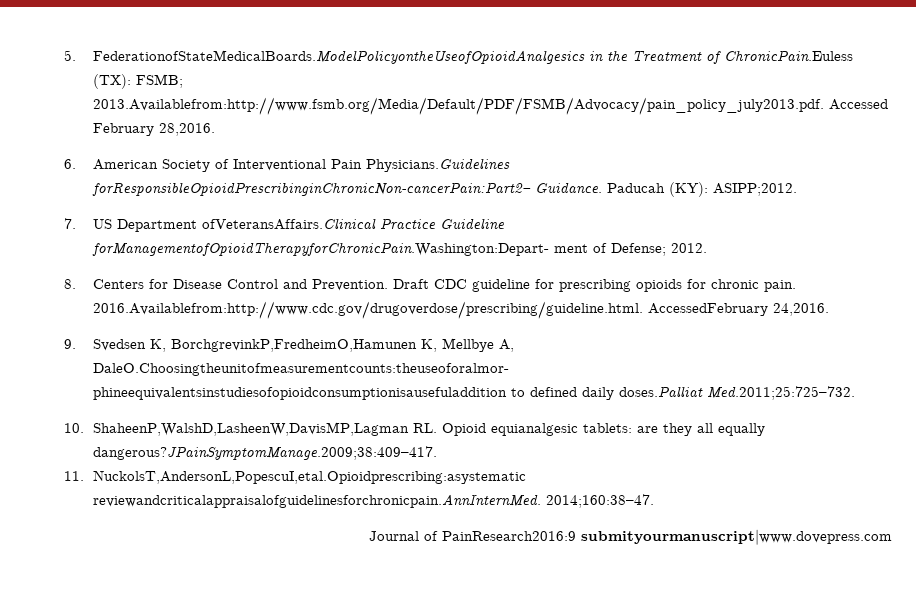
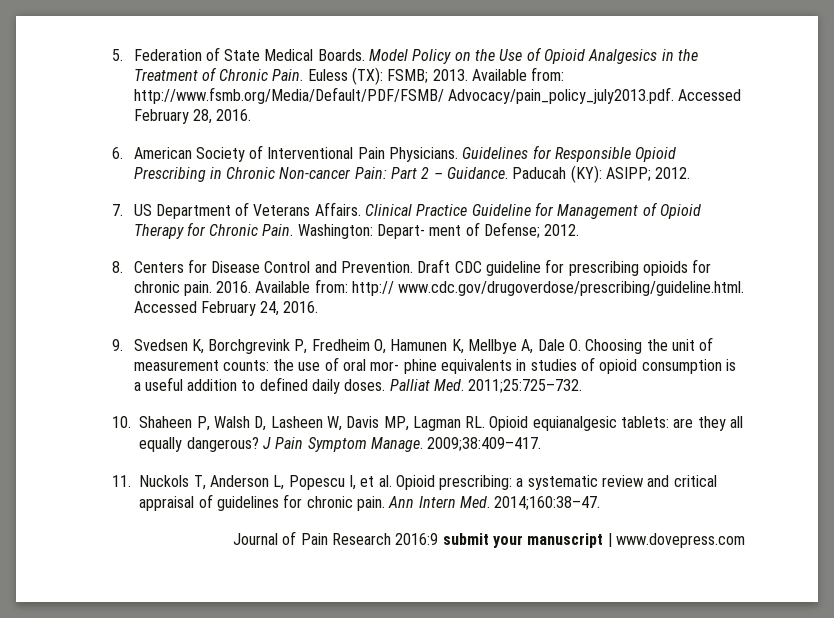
[93,50,854,64] [93,74,184,89] [93,97,889,115] [93,123,216,136] FederationofStateMedicalBoards.ModelPolicyontheUseofOpioidAnalgesics in the Treatment of ChronicPain.Euless (TX): FSMB; 2013.Availablefrom:http://www.fsmb.org/Media/Default/PDF/FSMB/Advocacy/pain_policy_july2013.pdf. Accessed February 28,2016. -> [133,47,698,64] [133,67,565,85] [133,87,742,104] [133,109,252,124] Federation of State Medical Boards. Model Policy on the Use of Opioid Analgesics in the Treatment of Chronic Pain. Euless (TX): FSMB; 2013. Available from: http://www.fsmb.org/Media/Default/PDF/FSMB/ Advocacy/pain_policy_july2013.pdf. Accessed February 28, 2016.
[366,158,511,172] [92,182,532,196] Physicians.Guidelines forResponsibleOpioidPrescribinginChronicNon-cancerPain:Part2– -> [389,145,677,162] [133,167,443,182] Physicians. Guidelines for Responsible Opioid Prescribing in Chronic Non-cancer Pain: Part 2 –
[713,183,798,196] ASIPP;2012. -> [606,167,691,181] ASIPP; 2012.
[202,218,506,230] [92,242,550,256] ofVeteransAffairs.Clinical Practice Guideline forManagementofOpioidTherapyforChronicPain.Washington:Depart- -> [235,202,702,219] [133,222,426,239] of Veterans Affairs. Clinical Practice Guideline for Management of Opioid Therapy for Chronic Pain. Washington: Depart-
[93,301,830,319] [64,338,515,352] [93,363,510,376] [93,386,856,400] [64,422,410,436] 2016.Availablefrom:http://www.cdc.gov/drugoverdose/prescribing/guideline.html. AccessedFebruary 24,2016. // 9. Svedsen K, BorchgrevinkP,FredheimO,Hamunen K, Mellbye A, DaleO.Choosingtheunitofmeasurementcounts:theuseoforalmor- phineequivalentsinstudiesofopioidconsumptionisausefuladdition to defined daily doses.Palliat Med.2011;25:725–732. // 10. ShaheenP,WalshD,LasheenW,DavisMP,Lagman -> [216,279,745,296] [133,301,319,316] [112,337,714,354] [133,357,736,374] [133,377,583,394] [112,416,461,431] 2016. Available from: http:// www.cdc.gov/drugoverdose/prescribing/guideline.html. Accessed February 24, 2016. // 9. Svedsen K, Borchgrevink P, Fredheim O, Hamunen K, Mellbye A, Dale O. Choosing the unit of measurement counts: the use of oral mor- phine equivalents in studies of opioid consumption is a useful addition to defined daily doses. Palliat Med. 2011;25:725–732. // 10. Shaheen P, Walsh D, Lasheen W, Davis MP, Lagman
[93,446,438,460] [64,470,527,484] [93,494,655,508] [369,529,892,545] dangerous?JPainSymptomManage.2009;38:409–417. // 11. NuckolsT,AndersonL,PopescuI,etal.Opioidprescribing:asystematic reviewandcriticalappraisalofguidelinesforchronicpain.AnnInternMed. 2014;160:38–47. // Journal of PainResearch2016:9 submityourmanuscript|www.dovepress.com -> [186,437,542,452] [112,475,717,490] [139,494,601,511] [233,531,745,548] dangerous? J Pain Symptom Manage. 2009;38:409–417. // 11. Nuckols T, Anderson L, Popescu I, et al. Opioid prescribing: a systematic review and critical appraisal of guidelines for chronic pain. Ann Intern Med. 2014;160:38–47. // Journal of Pain Research 2016:9 submit your manuscript | www.dovepress.com

